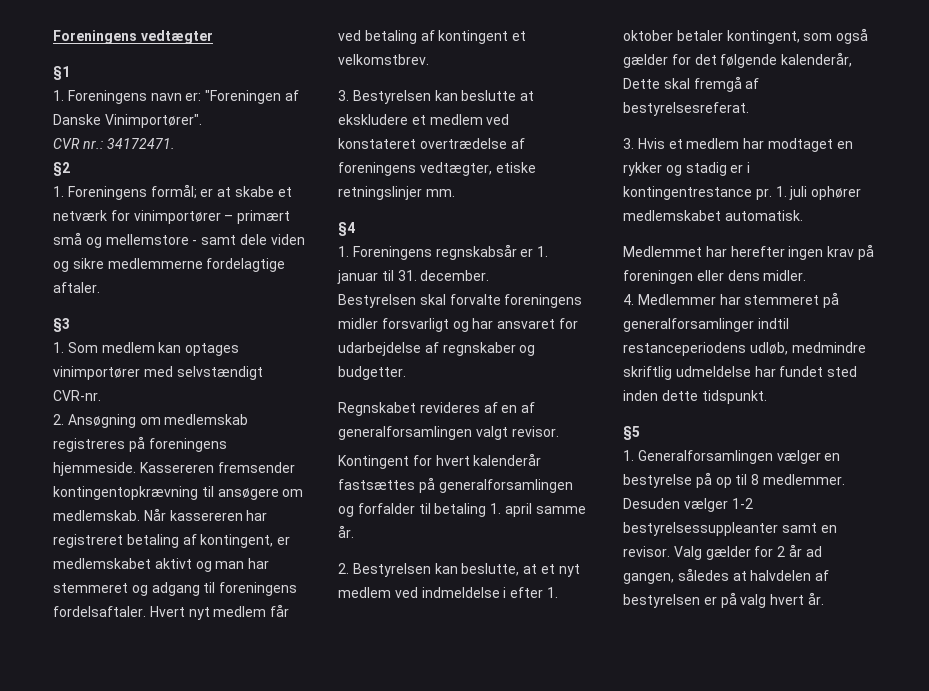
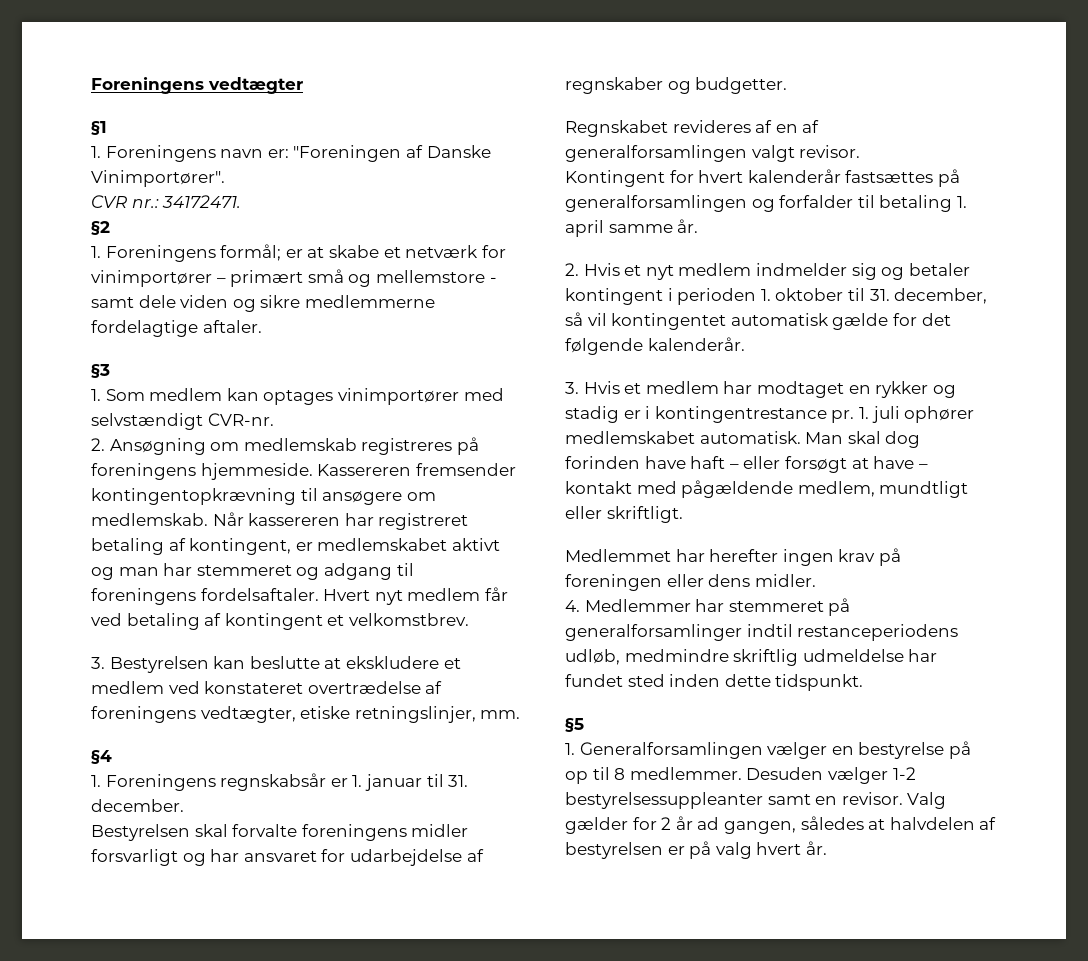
[338,186,422,200] retningslinjer -> [354,706,476,723] retningslinjer,
[352,563,580,577] [338,587,558,598] [623,28,869,44] [623,52,853,68] [623,76,760,92] [623,102,749,116] Bestyrelsen kan beslutte, at et nyt medlem ved indmeldelse i efter 1. oktober betaler kontingent, som også gælder for det følgende kalenderår, Dette skal fremgå af bestyrelsesreferat. -> [583,263,970,280] [565,288,988,305] [565,312,951,330] [565,337,745,355] Hvis et nyt medlem indmelder sig og betaler kontingent i perioden 1. oktober til 31. december, så vil kontingentet automatisk gælde for det følgende kalenderår.
(803, 215) none -> [805,431,921,448] [565,456,928,473] [565,480,969,498] [565,506,683,523] Man skal dog forinden have haft – eller forsøgt at have – kontakt med pågældende medlem, mundtligt eller skriftligt.

